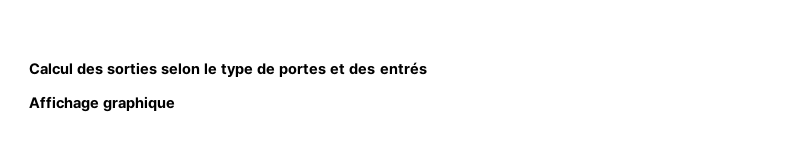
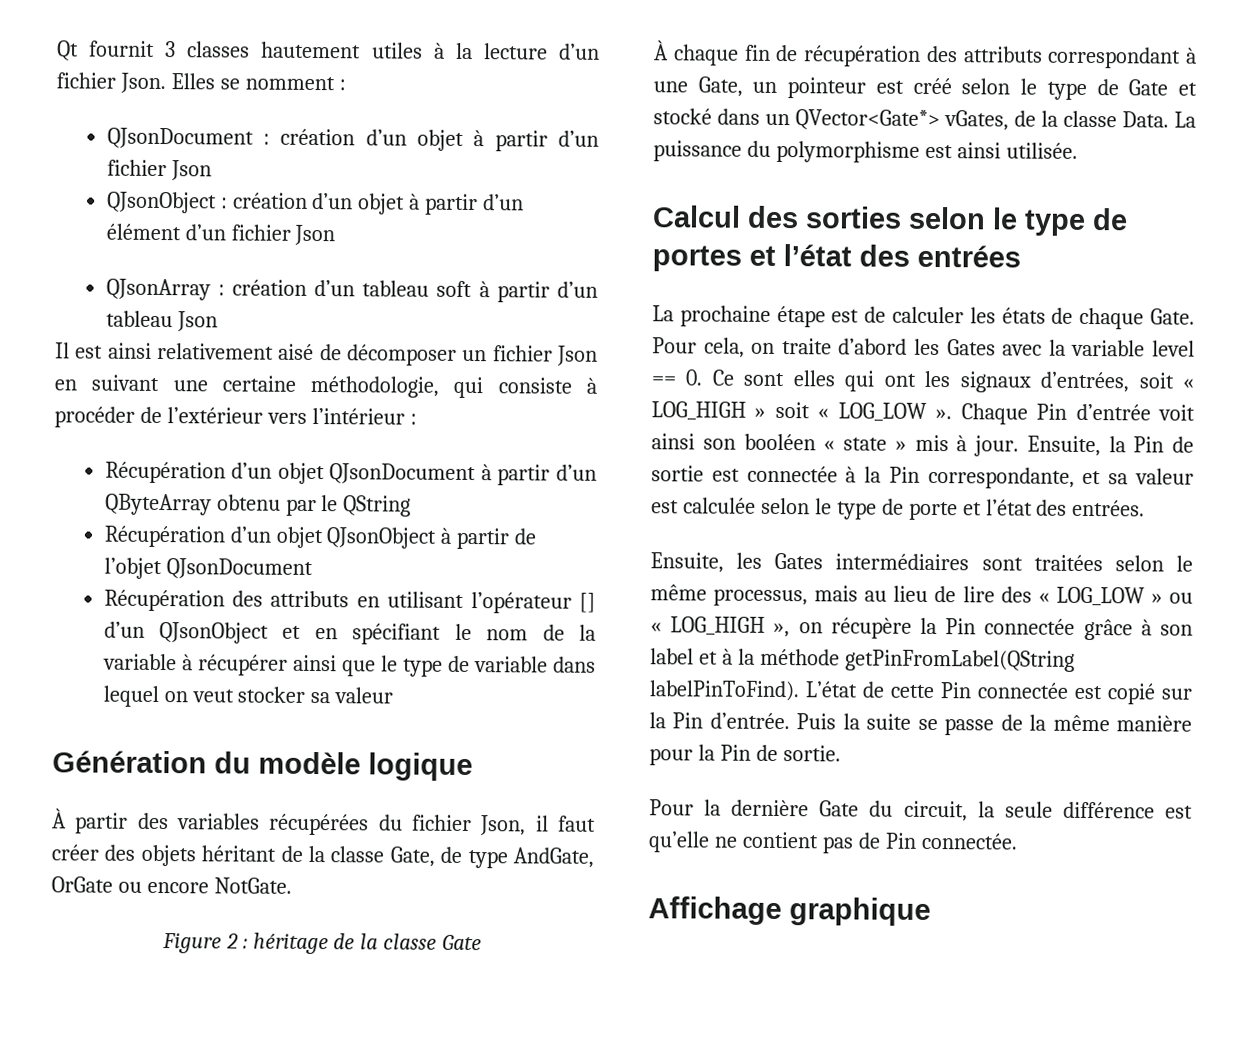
(29, 69) none -> [57,40,600,61] [56,72,346,94] [106,127,600,152] [106,159,212,181] [106,191,525,216] [105,223,336,246] [105,278,598,303] [105,310,218,332] [55,342,598,366] [54,374,598,399] [54,406,417,428] [104,461,597,486] [104,493,412,517] [103,525,537,550] [103,557,313,580] [103,589,596,614] [103,621,596,645] [102,653,596,677] [102,685,394,708] [52,750,473,782] [52,808,596,836] [51,844,594,869] [51,876,292,894] [161,932,483,955] [654,40,1197,69] [653,76,1197,100] [653,108,1196,131] [653,140,1078,163] Qt fournit 3 classes hautement utiles à la lecture d’un fichier Json. Elles se nomment : // QJsonDocument : création d’un objet à partir d’un fichier Json // QJsonObject : création d’un objet à partir d’un élément d’un fichier Json // QJsonArray : création d’un tableau soft à partir d’un tableau Json // Il est ainsi relativement aisé de décomposer un fichier Json en suivant une certaine méthodologie, qui consiste à procéder de l’extérieur vers l’intérieur : // Récupération d’un objet QJsonDocument à partir d’un QByteArray obtenu par le QString // Récupération d’un objet QJsonObject à partir de l’objet QJsonDocument // Récupération des attributs en utilisant l’opérateur [] d’un QJsonObject et en spécifiant le nom de la variable à récupérer ainsi que le type de variable dans lequel on veut stocker sa valeur // Génération du modèle logique // À partir des variables récupérées du fichier Json, il faut créer des objets héritant de la classe Gate, de type AndGate, OrGate ou encore NotGate. // Figure 2 : héritage de la classe Gate // À chaque fin de récupération des attributs correspondant à une Gate, un pointeur est créé selon le type de Gate et stocké dans un QVector<Gate*> vGates, de la classe Data. La puissance du polymorphisme est ainsi utilisée. //
[349,62,427,75] des entrés -> [783,244,1021,268] [652,305,1195,330] [652,337,1195,358] [651,369,1194,393] [651,401,1195,425] [651,433,1194,457] [651,465,1194,489] [651,497,1146,521] [650,552,1193,573] [650,584,1193,607] [650,616,1193,641] [650,648,1075,672] [649,680,1192,705] [649,712,1192,736] [649,744,841,766] [649,799,1193,822] [648,831,1018,854] l’état des entrées // La prochaine étape est de calculer les états de chaque Gate. Pour cela, on traite d’abord les Gates avec la variable level == 0. Ce sont elles qui ont les signaux d’entrées, soit « LOG_HIGH » soit « LOG_LOW ». Chaque Pin d’entrée voit ainsi son booléen « state » mis à jour. Ensuite, la Pin de sortie est connectée à la Pin correspondante, et sa valeur est calculée selon le type de porte et l’état des entrées. // Ensuite, les Gates intermédiaires sont traitées selon le même processus, mais au lieu de lire des « LOG_LOW » ou « LOG_HIGH », on récupère la Pin connectée grâce à son label et à la méthode getPinFromLabel(QString labelPinToFind). L’état de cette Pin connectée est copié sur la Pin d’entrée. Puis la suite se passe de la même manière pour la Pin de sortie. // Pour la dernière Gate du circuit, la seule différence est qu’elle ne contient pas de Pin connectée.

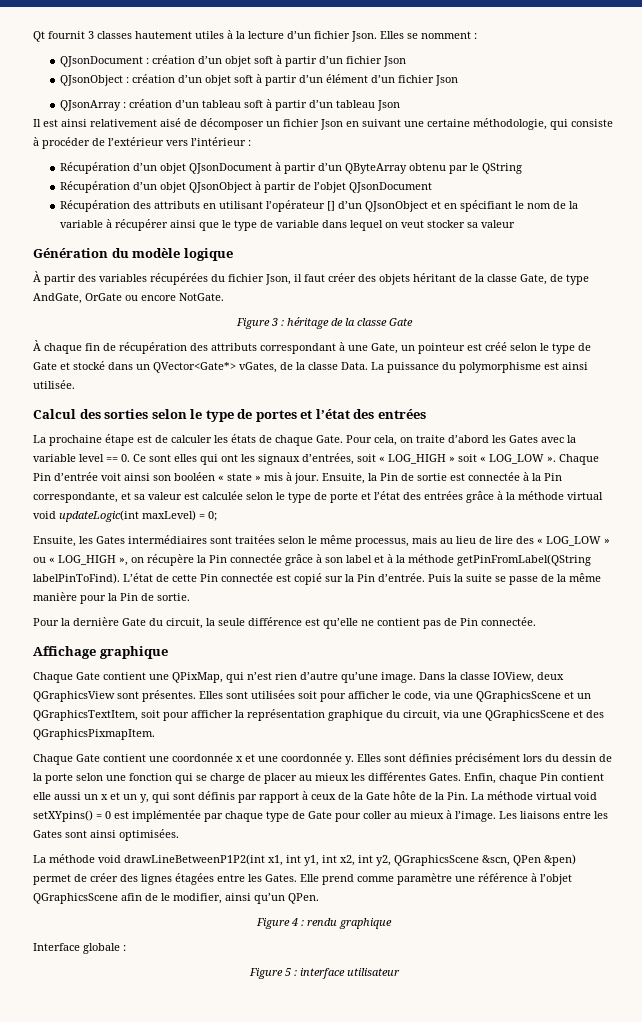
(464, 140) none -> [254,56,274,64] soft
(406, 204) none -> [234,75,254,83] soft
[225,933,239,949] 2 -> [270,318,278,326] 3
[1072,499,1146,517] entrées. -> [424,491,603,503] [33,510,217,522] entrées grâce à la méthode virtual void updateLogic(int maxLevel) = 0;
(931, 911) none -> [33,672,564,683] [33,690,591,702] [33,709,604,721] [33,729,155,740] [33,753,612,765] [33,772,604,784] [33,791,597,803] [33,810,608,822] [33,829,179,841] [33,854,576,866] [33,873,572,885] [33,893,319,904] [256,918,392,929] [33,943,126,954] [248,968,400,979] // Chaque Gate contient une QPixMap, qui n’est rien d’autre qu’une image. Dans la classe IOView, deux QGraphicsView sont présentes. Elles sont utilisées soit pour afficher le code, via une QGraphicsScene et un QGraphicsTextItem, soit pour afficher la représentation graphique du circuit, via une QGraphicsScene et des QGraphicsPixmapItem. // Chaque Gate contient une coordonnée x et une coordonnée y. Elles sont définies précisément lors du dessin de la porte selon une fonction qui se charge de placer au mieux les différentes Gates. Enfin, chaque Pin contient elle aussi un x et un y, qui sont définis par rapport à ceux de la Gate hôte de la Pin. La méthode virtual void setXYpins() = 0 est implémentée par chaque type de Gate pour coller au mieux à l’image. Les liaisons entre les Gates sont ainsi optimisées. // La méthode void drawLineBetweenP1P2(int x1, int y1, int x2, int y2, QGraphicsScene &scn, QPen &pen) permet de créer des lignes étagées entre les Gates. Elle prend comme paramètre une référence à l’objet QGraphicsScene afin de le modifier, ainsi qu’un QPen. // Figure 4 : rendu graphique // Interface globale : // Figure 5 : interface utilisateur

